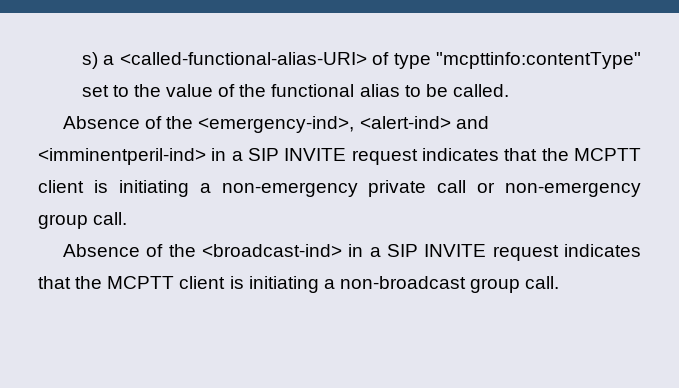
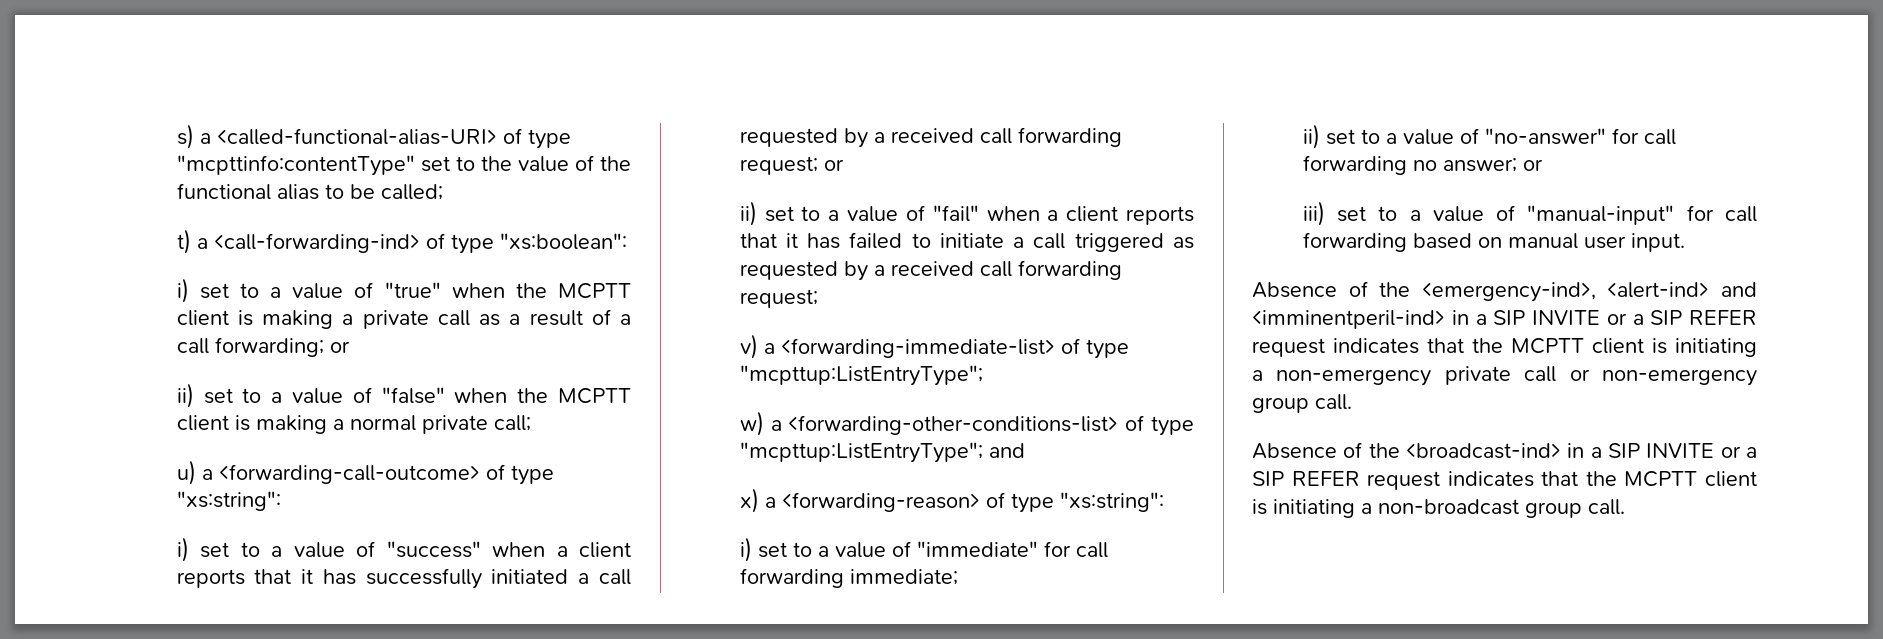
[452,84,509,97] called. -> [380,184,443,200] [176,229,627,254] [176,278,631,303] [176,309,632,329] [176,337,350,357] [176,383,632,408] [176,415,531,434] [176,460,554,485] [176,491,281,511] [176,537,631,562] [176,568,631,589] [739,127,1122,148] [739,156,844,175] [739,201,1194,226] [739,232,1194,252] [739,260,1122,281] [739,289,818,308] [739,334,1129,359] [739,365,983,386] [739,411,1194,436] [739,442,1025,463] [739,488,1164,513] [739,537,1108,562] [739,568,958,588] [1302,124,1676,149] [1302,155,1543,175] [1302,201,1757,226] [1302,232,1685,252] called; // t) a <call-forwarding-ind> of type "xs:boolean": // i) set to a value of "true" when the MCPTT client is making a private call as a result of a call forwarding; or // ii) set to a value of "false" when the MCPTT client is making a normal private call; // u) a <forwarding-call-outcome> of type "xs:string": // i) set to a value of "success" when a client reports that it has successfully initiated a call requested by a received call forwarding request; or // ii) set to a value of "fail" when a client reports that it has failed to initiate a call triggered as requested by a received call forwarding request; // v) a <forwarding-immediate-list> of type "mcpttup:ListEntryType"; // w) a <forwarding-other-conditions-list> of type "mcpttup:ListEntryType"; and // x) a <forwarding-reason> of type "xs:string": // i) set to a value of "immediate" for call forwarding immediate; // ii) set to a value of "no-answer" for call forwarding no answer; or // iii) set to a value of "manual-input" for call forwarding based on manual user input.
(347, 154) none -> [1606,310,1757,325] or a SIP REFER
(487, 250) none -> [1720,446,1757,458] [1252,471,1360,486] or a SIP REFER

